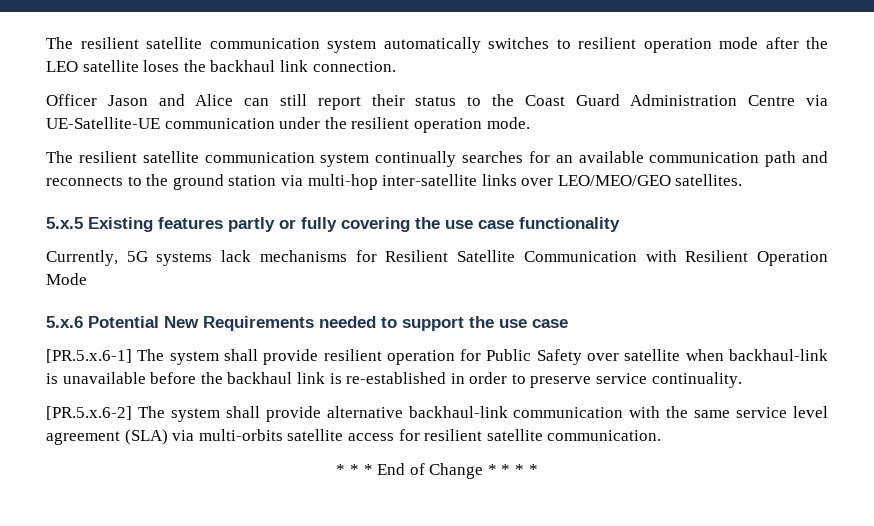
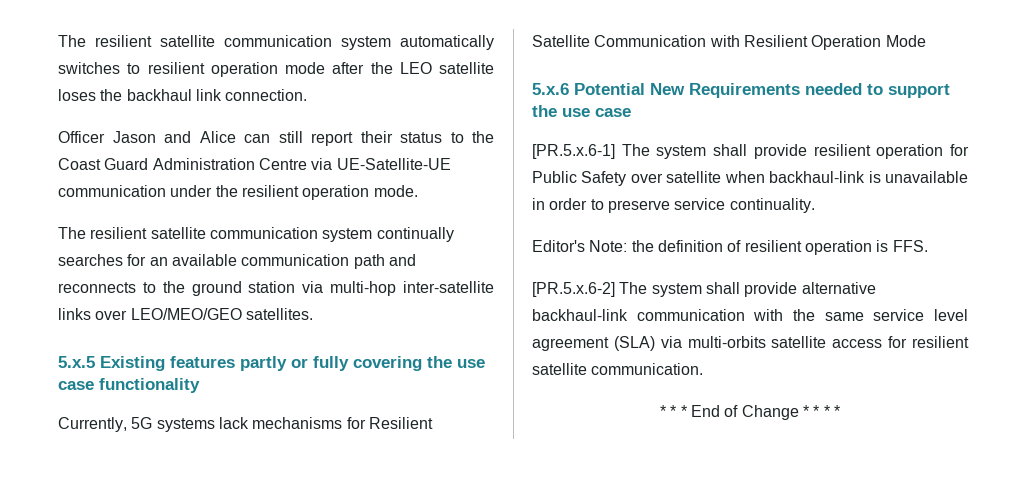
[150,372,447,384] before the backhaul link is re-established -> (968, 177) none
(742, 380) none -> [532,240,928,255] // Editor's Note: the definition of resilient operation is FFS.

